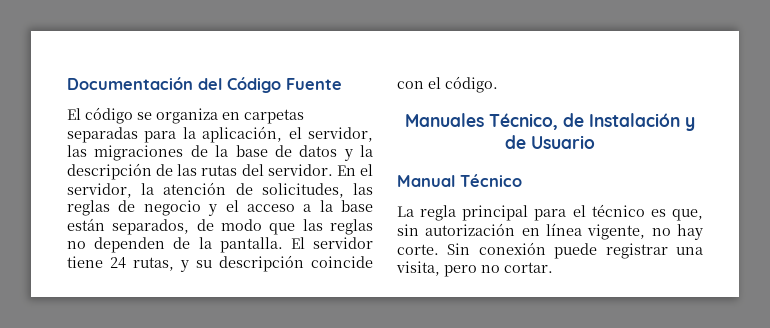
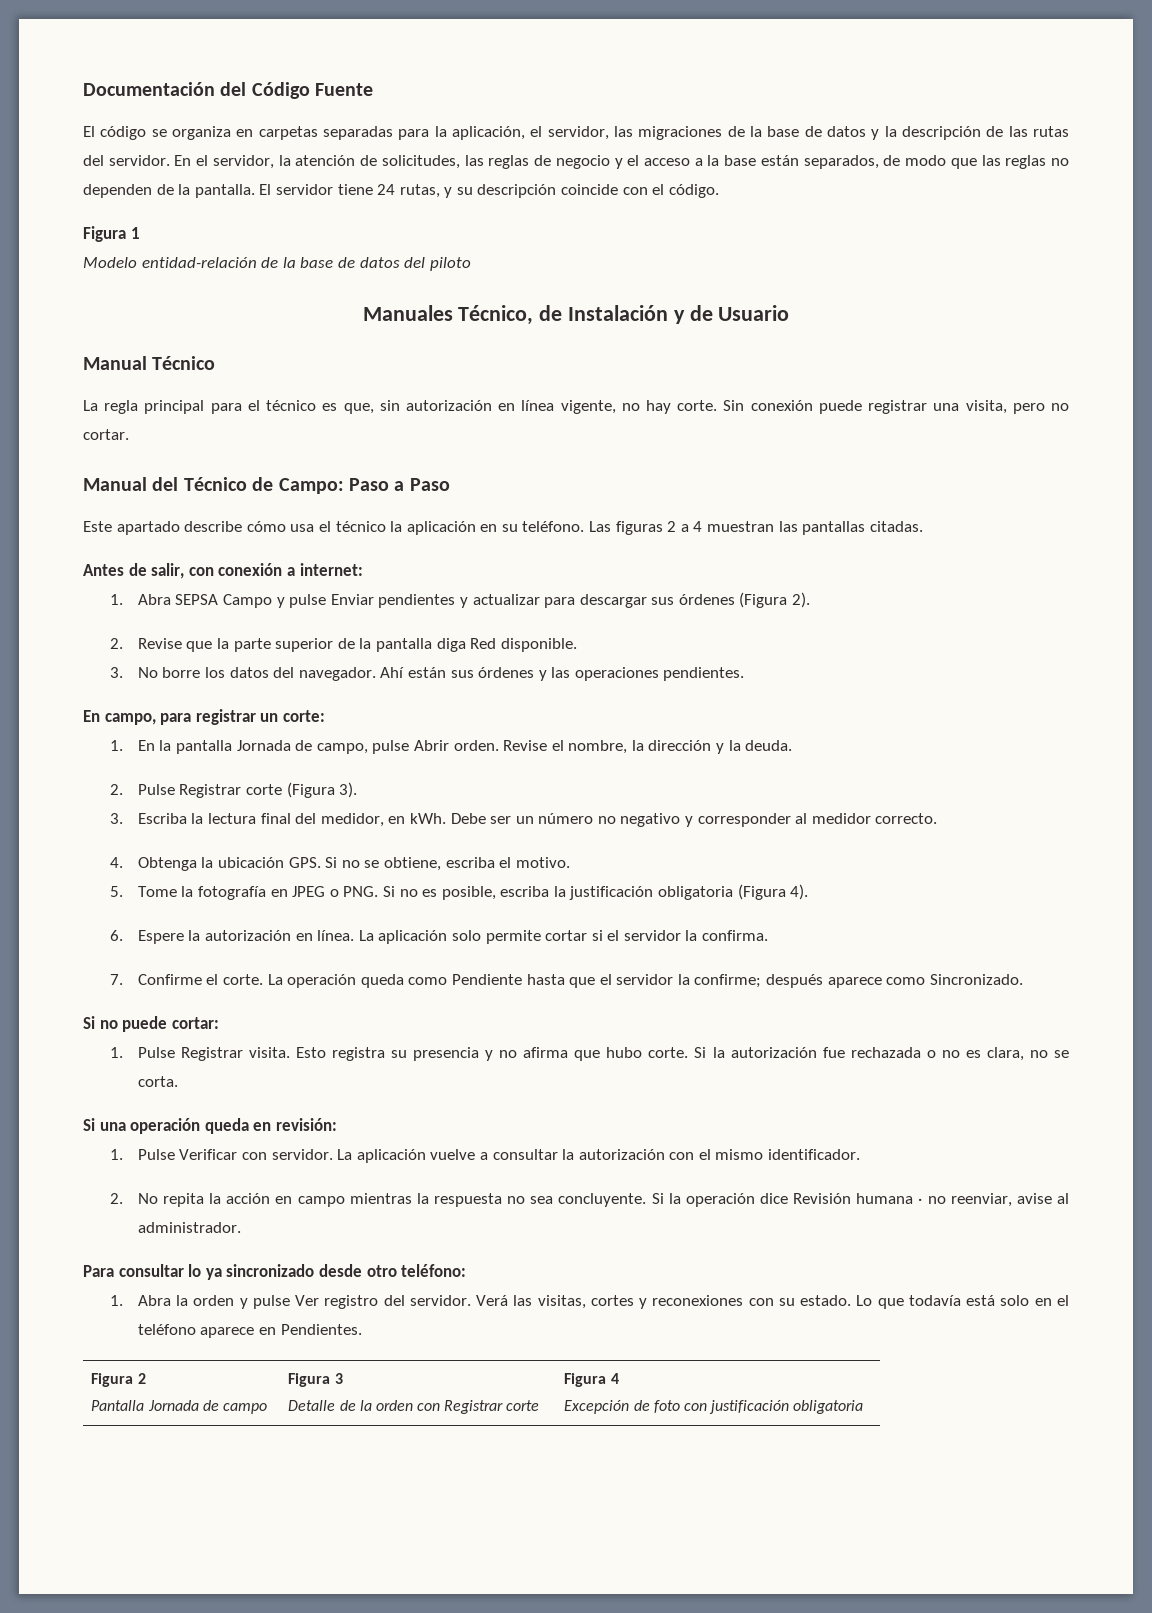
(498, 84) none -> [83,226,140,242] [83,257,471,271] // Figura 1 // Modelo entidad-relación de la base de datos del piloto
(553, 267) none -> [83,477,450,494] [83,521,923,535] [83,563,363,579] [110,592,811,608] [110,638,577,652] [110,667,745,681] [83,709,325,725] [110,740,793,754] [110,782,358,798] [110,813,938,827] [110,857,570,871] [110,884,809,900] [110,930,769,944] [110,974,1023,988] [83,1016,219,1032] [110,1047,1070,1061] [137,1076,178,1087] [83,1118,337,1134] [110,1149,861,1163] [110,1193,1069,1207] [137,1222,241,1233] [83,1264,467,1280] [110,1295,1069,1309] [137,1324,362,1338] [91,1373,146,1387] [91,1400,267,1414] [288,1373,343,1387] [288,1400,540,1414] [564,1373,619,1387] [564,1400,864,1414] // Manual del Técnico de Campo: Paso a Paso // Este apartado describe cómo usa el técnico la aplicación en su teléfono. Las figuras 2 a 4 muestran las pantallas citadas. // Antes de salir, con conexión a internet: // 1. Abra SEPSA Campo y pulse Enviar pendientes y actualizar para descargar sus órdenes (Figura 2). // 2. Revise que la parte superior de la pantalla diga Red disponible. // 3. No borre los datos del navegador. Ahí están sus órdenes y las operaciones pendientes. // En campo, para registrar un corte: // 1. En la pantalla Jornada de campo, pulse Abrir orden. Revise el nombre, la dirección y la deuda. // 2. Pulse Registrar corte (Figura 3). // 3. Escriba la lectura final del medidor, en kWh. Debe ser un número no negativo y corresponder al medidor correcto. // 4. Obtenga la ubicación GPS. Si no se obtiene, escriba el motivo. // 5. Tome la fotografía en JPEG o PNG. Si no es posible, escriba la justificación obligatoria (Figura 4). // 6. Espere la autorización en línea. La aplicación solo permite cortar si el servidor la confirma. // 7. Confirme el corte. La operación queda como Pendiente hasta que el servidor la confirme; después aparece como Sincronizado. // Si no puede cortar: // 1. Pulse Registrar visita. Esto registra su presencia y no afirma que hubo corte. Si la autorización fue rechazada o no es clara, no se corta. // Si una operación queda en revisión: // 1. Pulse Verificar con servidor. La aplicación vuelve a consultar la autorización con el mismo identificador. // 2. No repita la acción en campo mientras la respuesta no sea concluyente. Si la operación dice Revisión humana · no reenviar, avise al administrador. // Para consultar lo ya sincronizado desde otro teléfono: // 1. Abra la orden y pulse Ver registro del servidor. Verá las visitas, cortes y reconexiones con su estado. Lo que todavía está solo en el teléfono aparece en Pendientes. // Figura 2 // Pantalla Jornada de campo | Figura 3 // Detalle de la orden con Registrar corte | Figura 4 // Excepción de foto con justificación obligatoria

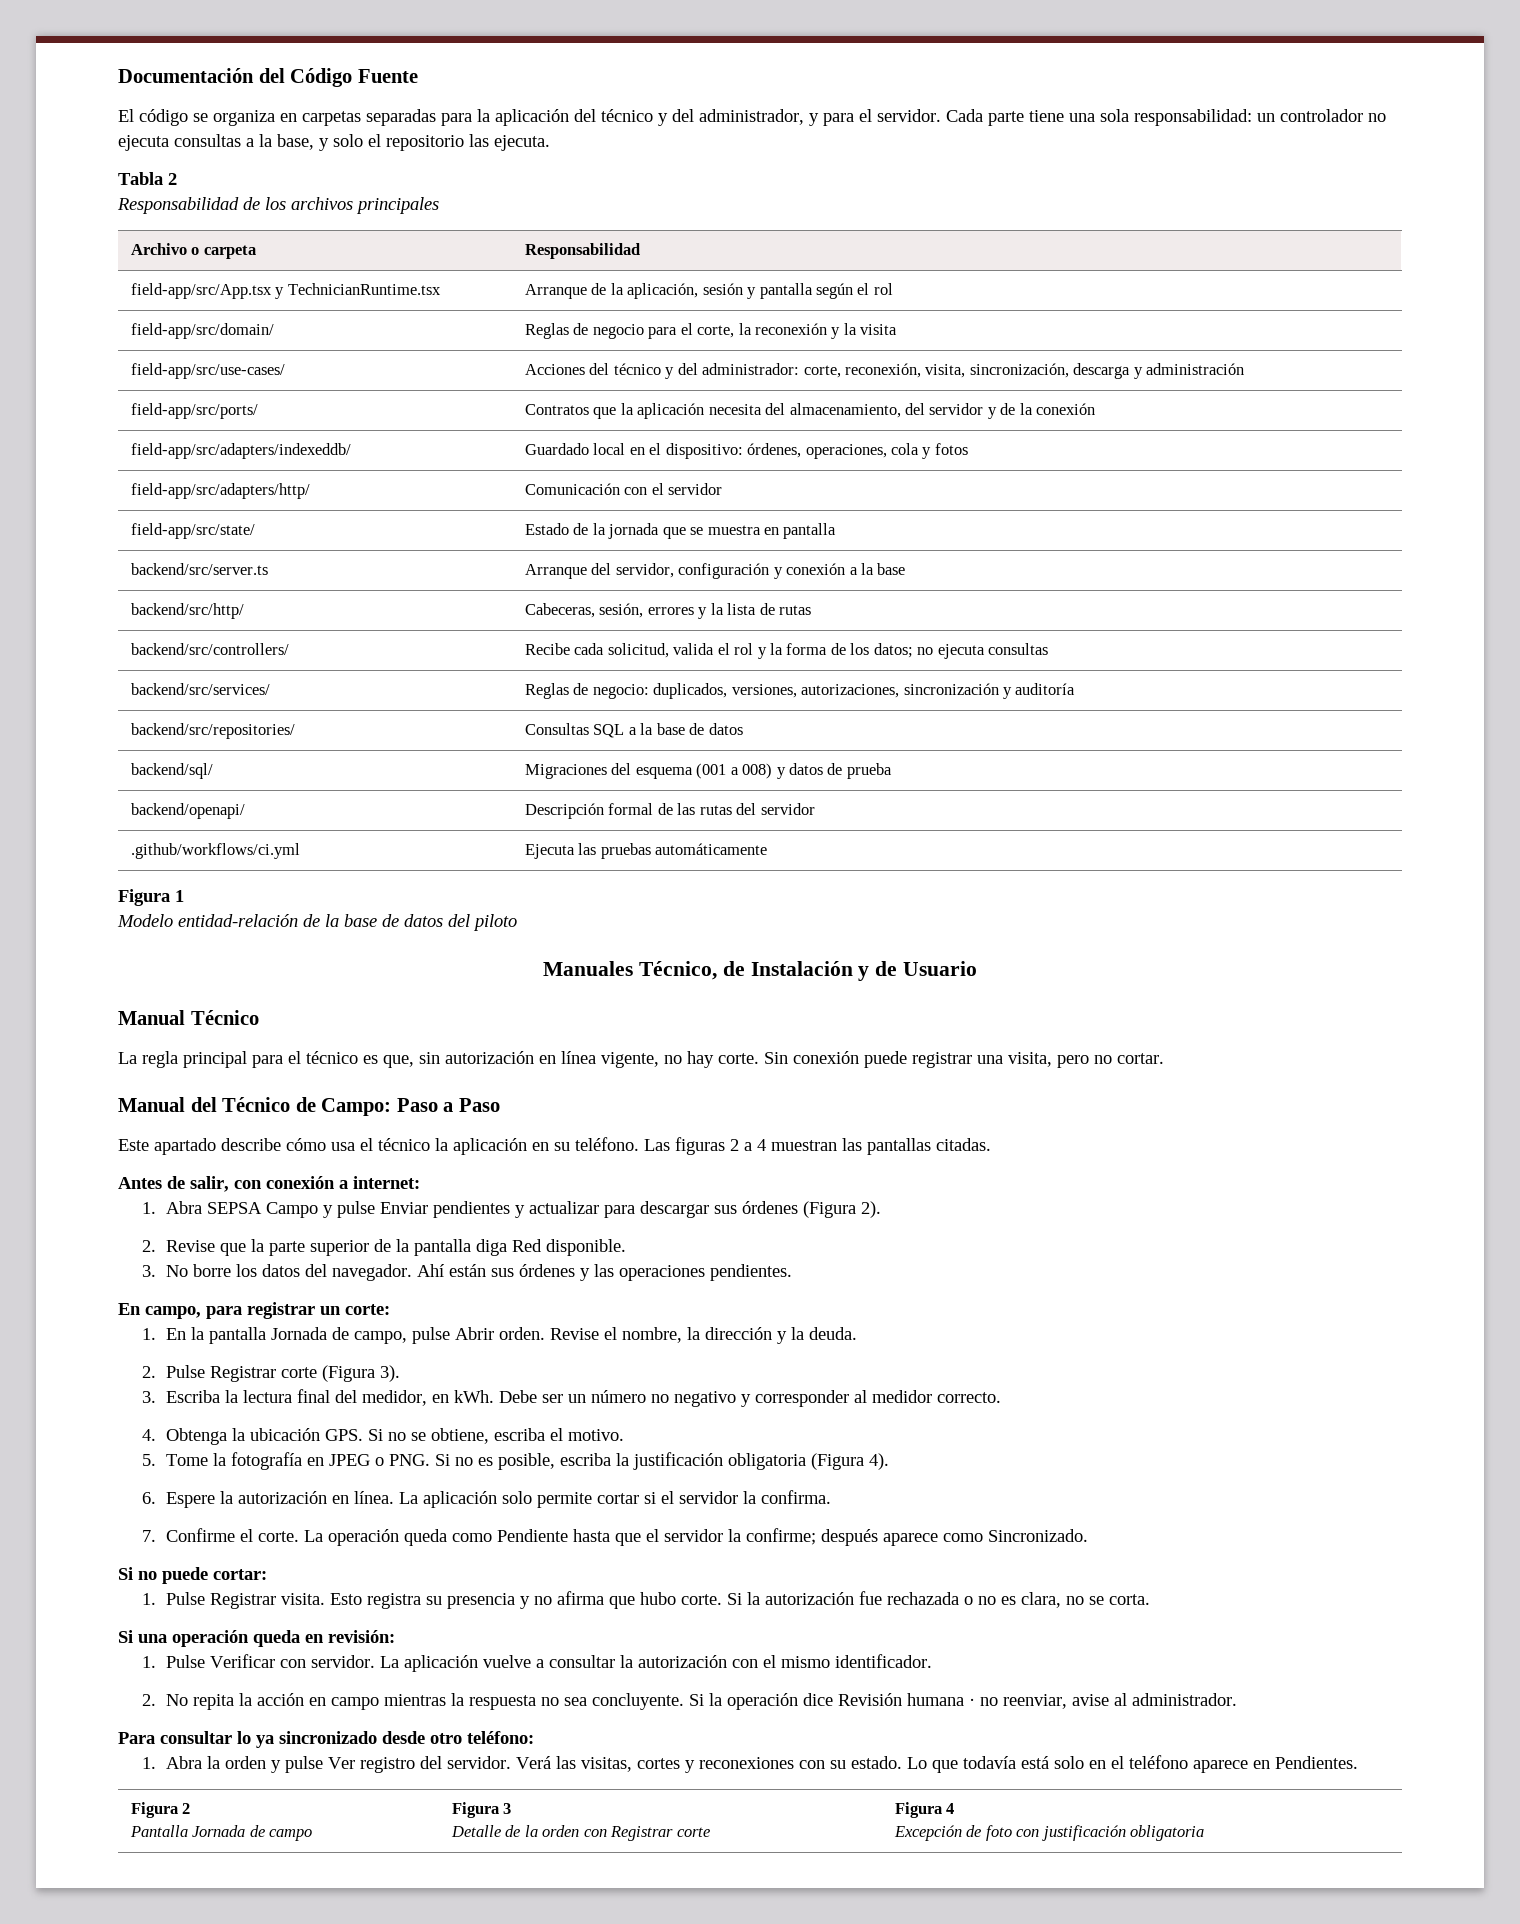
[451,126,1070,140] [83,155,1070,169] [83,184,719,198] aplicación, el servidor, las migraciones de la base de datos y la descripción de las rutas del servidor. En el servidor, la atención de solicitudes, las reglas de negocio y el acceso a la base están separados, de modo que las reglas no dependen de la pantalla. El servidor tiene 24 rutas, y su descripción coincide con el código. -> [495,109,1386,126] [118,134,550,151] [118,172,177,185] [117,197,439,214] [130,243,256,259] [524,243,640,259] [130,283,441,299] [524,283,893,299] [130,323,274,339] [524,323,898,339] [130,363,285,379] [524,363,1245,379] [130,403,258,419] [524,403,1096,419] [130,443,351,459] [524,443,968,459] [130,483,310,499] [524,483,723,495] [130,523,255,539] [524,523,837,539] [130,563,268,575] [524,563,906,579] [130,603,244,619] [524,603,811,619] [130,643,289,655] [524,643,1049,659] [130,683,270,695] [524,683,1076,699] [130,723,295,739] [524,723,743,738] [130,763,213,779] [524,763,892,779] [130,803,245,819] [524,803,815,819] [130,843,300,859] [524,843,768,859] aplicación del técnico y del administrador, y para el servidor. Cada parte tiene una sola responsabilidad: un controlador no ejecuta consultas a la base, y solo el repositorio las ejecuta. // Tabla 2 // Responsabilidad de los archivos principales // Archivo o carpeta | Responsabilidad // field-app/src/App.tsx y TechnicianRuntime.tsx | Arranque de la aplicación, sesión y pantalla según el rol // field-app/src/domain/ | Reglas de negocio para el corte, la reconexión y la visita // field-app/src/use-cases/ | Acciones del técnico y del administrador: corte, reconexión, visita, sincronización, descarga y administración // field-app/src/ports/ | Contratos que la aplicación necesita del almacenamiento, del servidor y de la conexión // field-app/src/adapters/indexeddb/ | Guardado local en el dispositivo: órdenes, operaciones, cola y fotos // field-app/src/adapters/http/ | Comunicación con el servidor // field-app/src/state/ | Estado de la jornada que se muestra en pantalla // backend/src/server.ts | Arranque del servidor, configuración y conexión a la base // backend/src/http/ | Cabeceras, sesión, errores y la lista de rutas // backend/src/controllers/ | Recibe cada solicitud, valida el rol y la forma de los datos; no ejecuta consultas // backend/src/services/ | Reglas de negocio: duplicados, versiones, autorizaciones, sincronización y auditoría // backend/src/repositories/ | Consultas SQL a la base de datos // backend/sql/ | Migraciones del esquema (001 a 008) y datos de prueba // backend/openapi/ | Descripción formal de las rutas del servidor // .github/workflows/ci.yml | Ejecuta las pruebas automáticamente

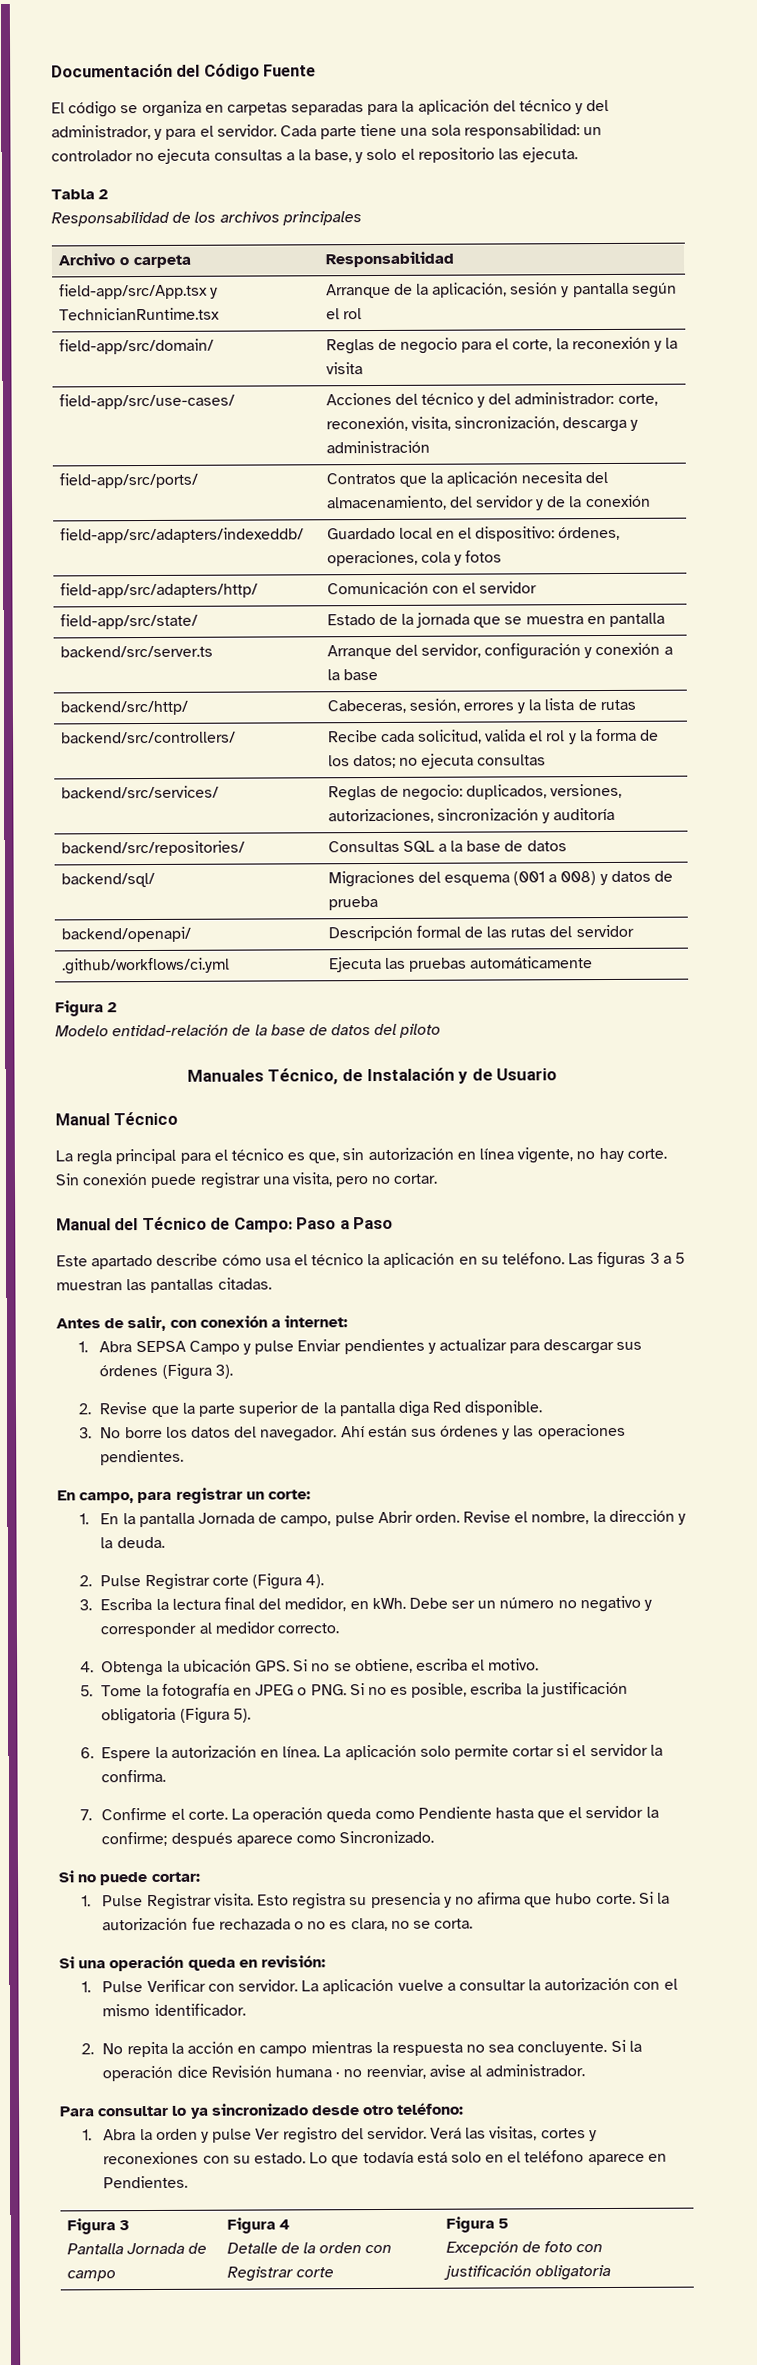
[175,890,184,902] 1 -> [107,1002,118,1013] 2
[730,1139,766,1151] 2 a 4 -> [649,1252,685,1264] 3 a 5
[860,1201,881,1218] 2). -> [214,1364,233,1379] 3).
[379,1365,400,1382] 3). -> [305,1574,325,1589] 4).
[868,1453,889,1470] 4). -> [232,1708,251,1723] 5).
[182,1803,191,1814] 2 -> [118,2220,130,2231] 3
[503,1803,512,1814] 3 -> [278,2219,290,2230] 4
[946,1803,955,1814] 4 -> [497,2218,509,2229] 5

